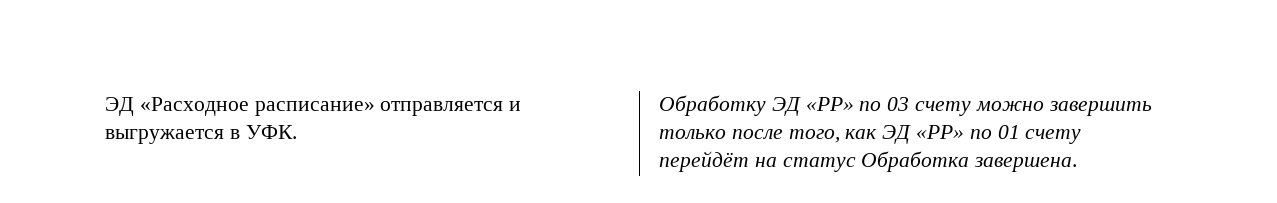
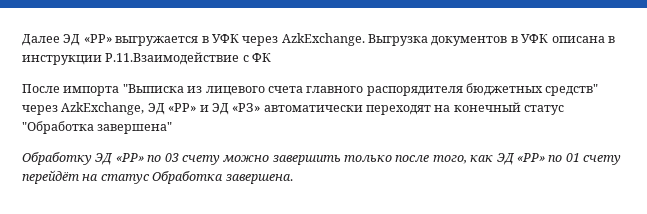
[105,97,522,116] [105,125,297,144] ЭД «Расходное расписание» отправляется и выгружается в УФК. -> [22,33,615,46] [22,52,272,65] [22,83,599,96] [22,102,565,115] [22,121,173,134] Далее ЭД «РР» выгружается в УФК через AzkExchange. Выгрузка документов в УФК описана в инструкции Р.11.Взаимодействие с ФК // После импорта "Выписка из лицевого счета главного распорядителя бюджетных средств" через AzkExchange, ЭД «РР» и ЭД «РЗ» автоматически переходят на конечный статус "Обработка завершена"

